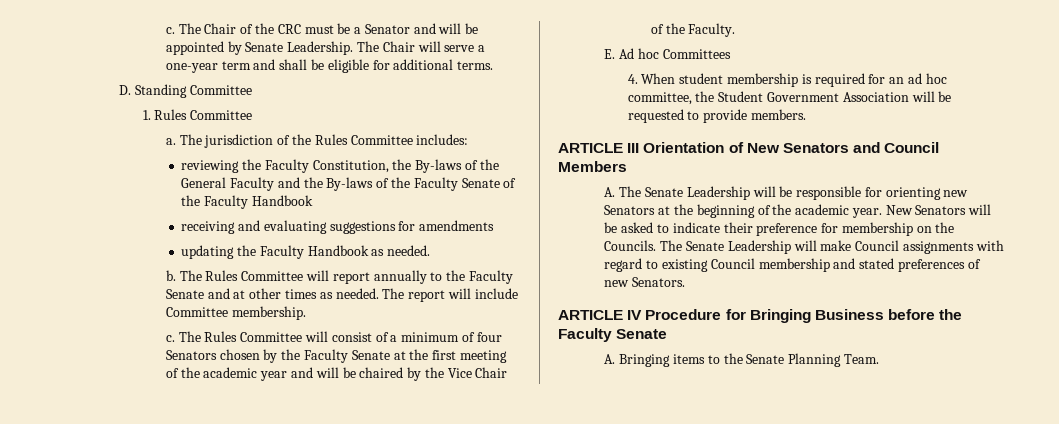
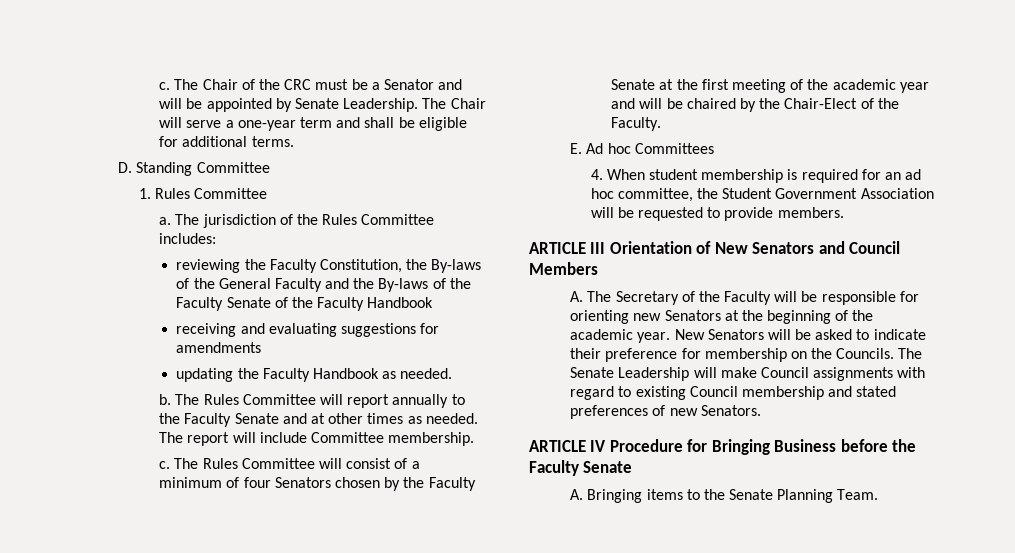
[447,367,508,378] Vice Chair -> [784,98,858,109] Chair-Elect
[645,186,750,200] Senate Leadership -> [615,291,772,305] Secretary of the Faculty

